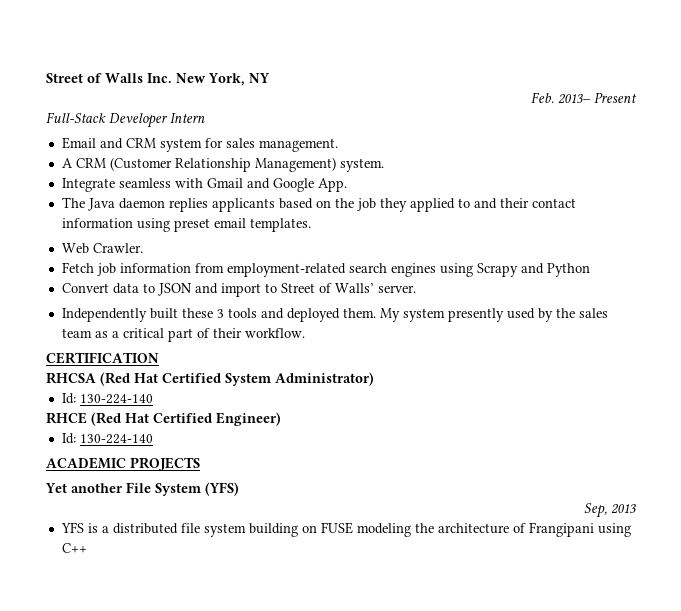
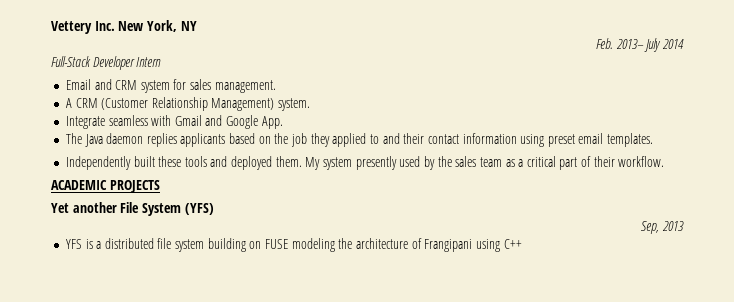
[46,73,143,83] Street of Walls -> [51,21,92,34] Vettery
[594,92,637,103] Present -> [644,38,684,52] July 2014
[61,243,143,254] [61,262,590,277] [61,283,416,297] // Web Crawler. // Fetch job information from employment-related search engines using Scrapy and Python // Convert data to JSON and import to Street of Walls’ server. -> (654, 140) none
[216,309,224,318] 3 -> (182, 161) none
[46,352,159,364] [46,372,374,386] [61,393,153,404] [46,412,281,426] [61,433,153,444] // CERTIFICATION // RHCSA (Red Hat Certified System Administrator) // Id: 130-224-140 // RHCE (Red Hat Certified Engineer) // Id: 130-224-140 -> (665, 161) none

